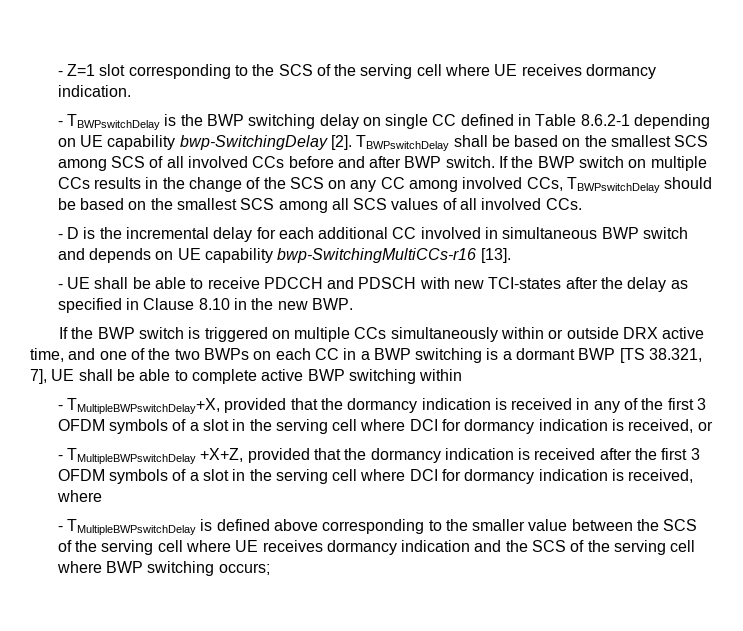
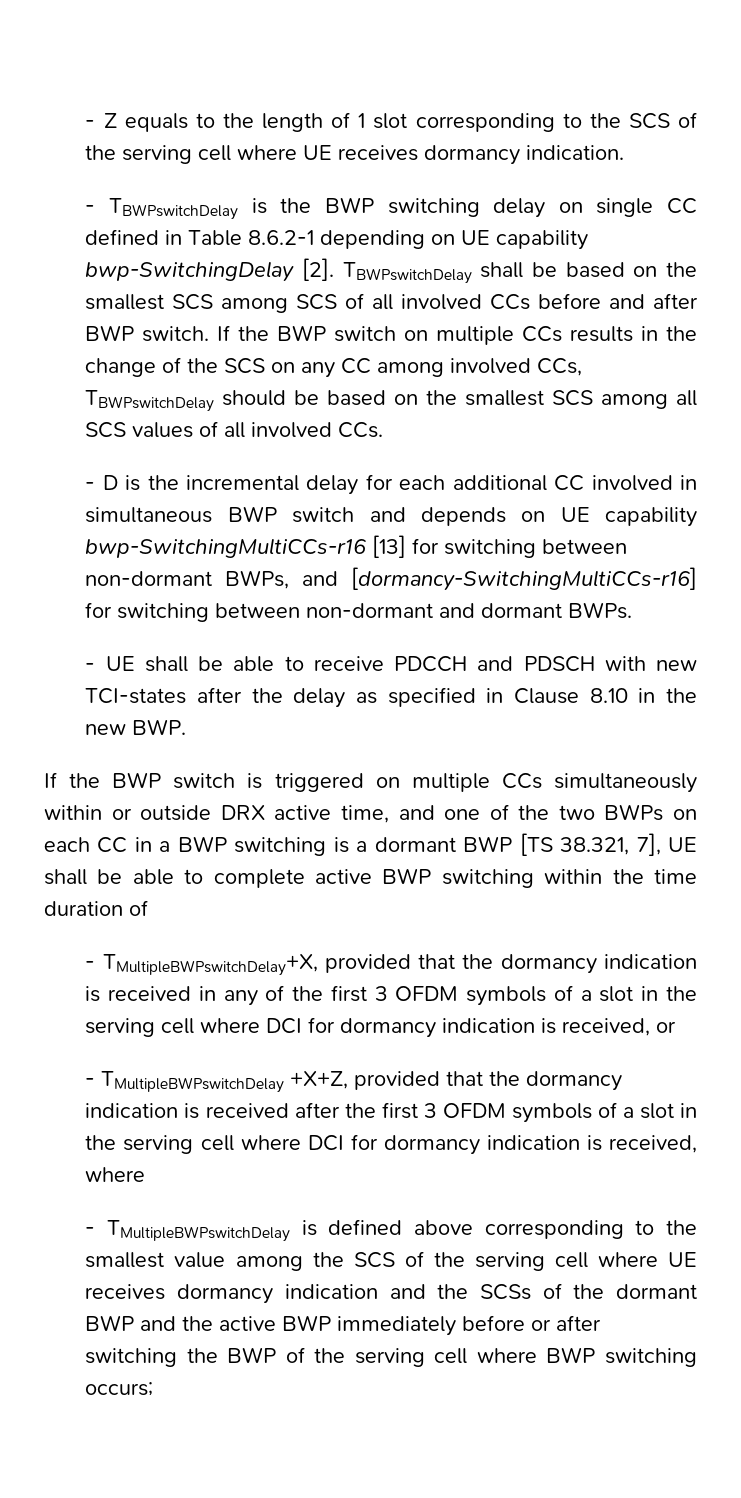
[57,64,95,76] - Z=1 -> [85,112,366,132] - Z equals to the length of 1
[480,248,511,263] [13]. -> [372,535,628,558] [85,567,697,591] [85,602,633,622] [13] for switching between non-dormant BWPs, and [dormancy-SwitchingMultiCCs-r16] for switching between non-dormant and dormant BWPs.
(463, 375) none -> [612,869,697,884] [44,900,148,916] the time duration of
[472,519,633,531] smaller value between -> [85,1252,303,1271] smallest value among
[532,540,567,552] SCS -> [479,1283,697,1300] [85,1315,602,1336] [85,1347,277,1367] SCSs of the dormant BWP and the active BWP immediately before or after switching the BWP

